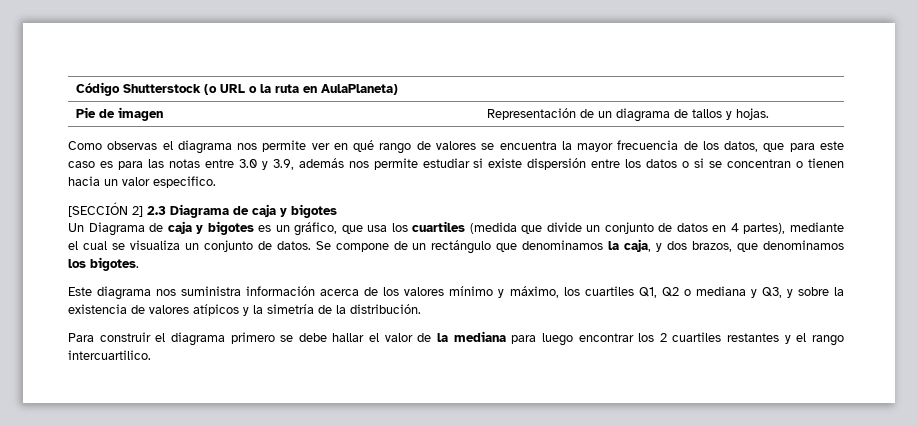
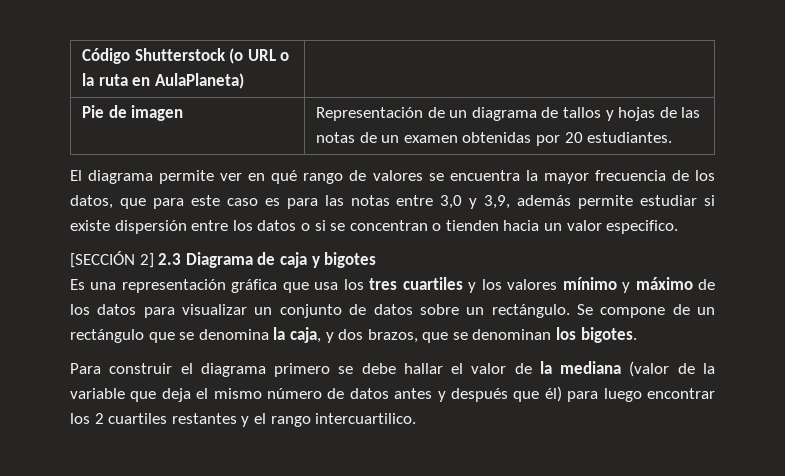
[736,108,770,120] [68,140,258,154] hojas. // Como observas el diagrama nos -> [618,107,701,121] [315,132,673,146] [70,170,154,184] hojas de las notas de un examen obtenidas por 20 estudiantes. // El diagrama
[238,158,369,170] 3.0 y 3.9, además nos -> [440,195,572,209] 3,0 y 3,9, además
[808,158,845,168] tienen -> [445,220,499,231] tienden
[68,221,844,236] [68,240,311,252] Un Diagrama de caja y bigotes es un gráfico, que usa los cuartiles (medida que divide un conjunto de datos en 4 partes), mediante el cual se visualiza un conjunto de datos. -> [70,277,715,293] [70,304,570,318] Es una representación gráfica que usa los tres cuartiles y los valores mínimo y máximo de los datos para visualizar un conjunto de datos sobre un rectángulo.
[522,240,604,250] denominamos -> [179,329,269,340] se denomina
[763,240,845,250] denominamos -> [452,329,552,340] se denominan
[68,286,844,300] [68,304,421,316] // Este diagrama nos suministra información acerca de los valores mínimo y máximo, los cuartiles Q1, Q2 o mediana y Q3, y sobre la existencia de valores atípicos y la simetría de la distribución. -> (637, 335) none
(506, 336) none -> [629,361,715,377] [70,386,562,402] (valor de la variable que deja el mismo número de datos antes y después que él)

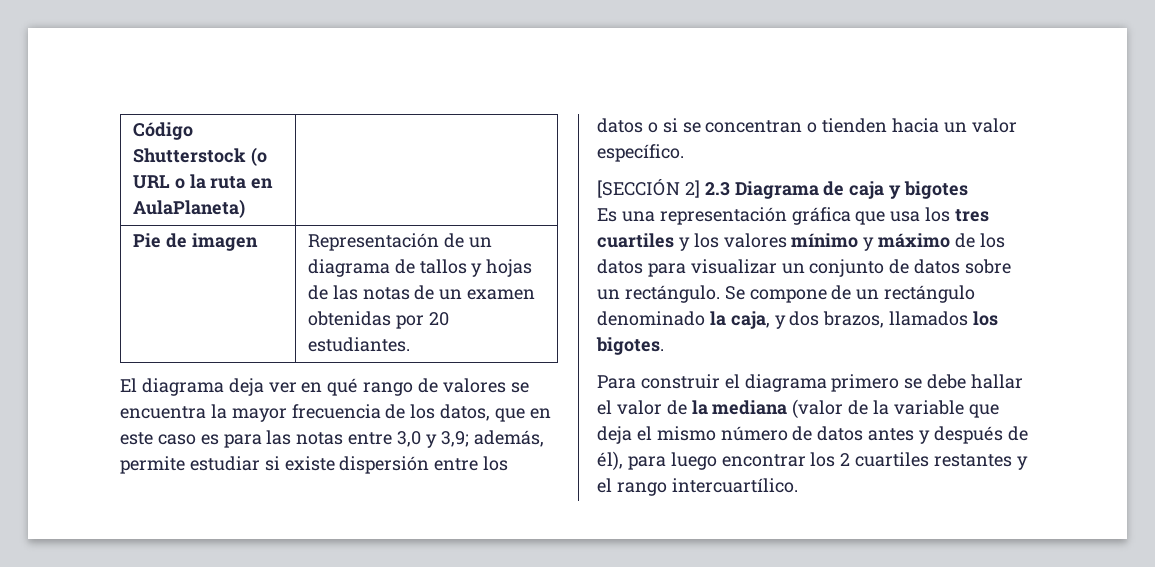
[159,170,215,184] permite -> [228,378,264,396] deja
[152,198,184,209] para -> [529,408,551,419] en
[484,195,572,209] 3,9, además -> [440,430,544,447] 3,9; además,
[606,220,679,234] especifico. -> [597,144,684,162] específico.
[148,329,269,343] que se denomina -> [597,311,705,326] denominado
[422,329,552,343] que se denominan -> [889,311,969,326] llamados
[513,386,562,402] que él) -> [1007,426,1028,441] [597,451,623,471] de él),
[315,413,417,424] intercuartilico. -> [671,478,798,493] intercuartílico.

